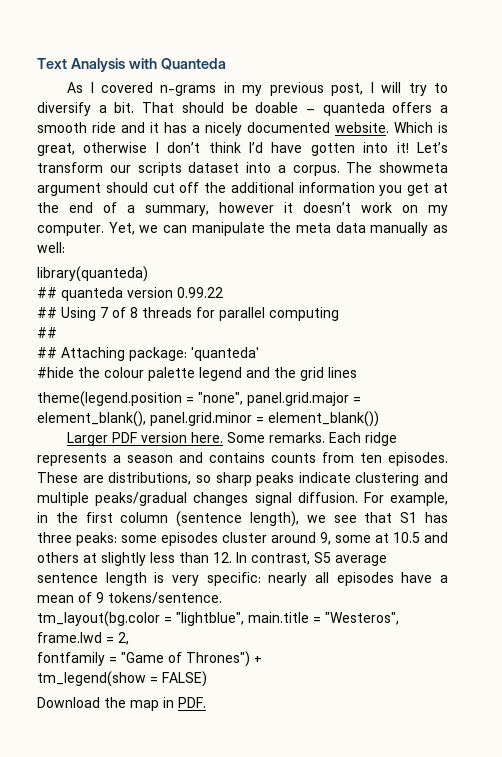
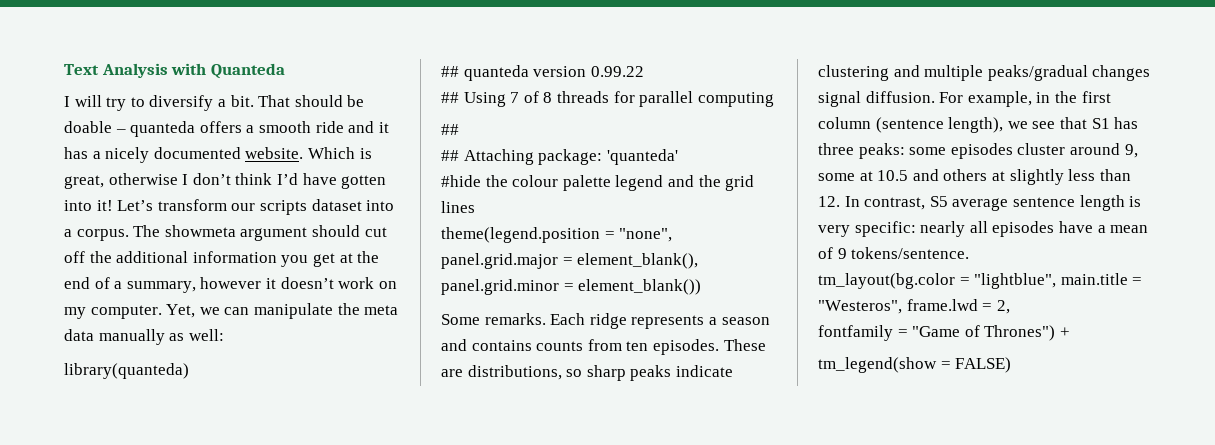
[67,82,364,96] As I covered n-grams in my previous post, -> (285, 71) none
[67,432,224,446] Larger PDF version here. -> (702, 287) none
[37,697,206,711] // Download the map in PDF. -> (1012, 365) none

